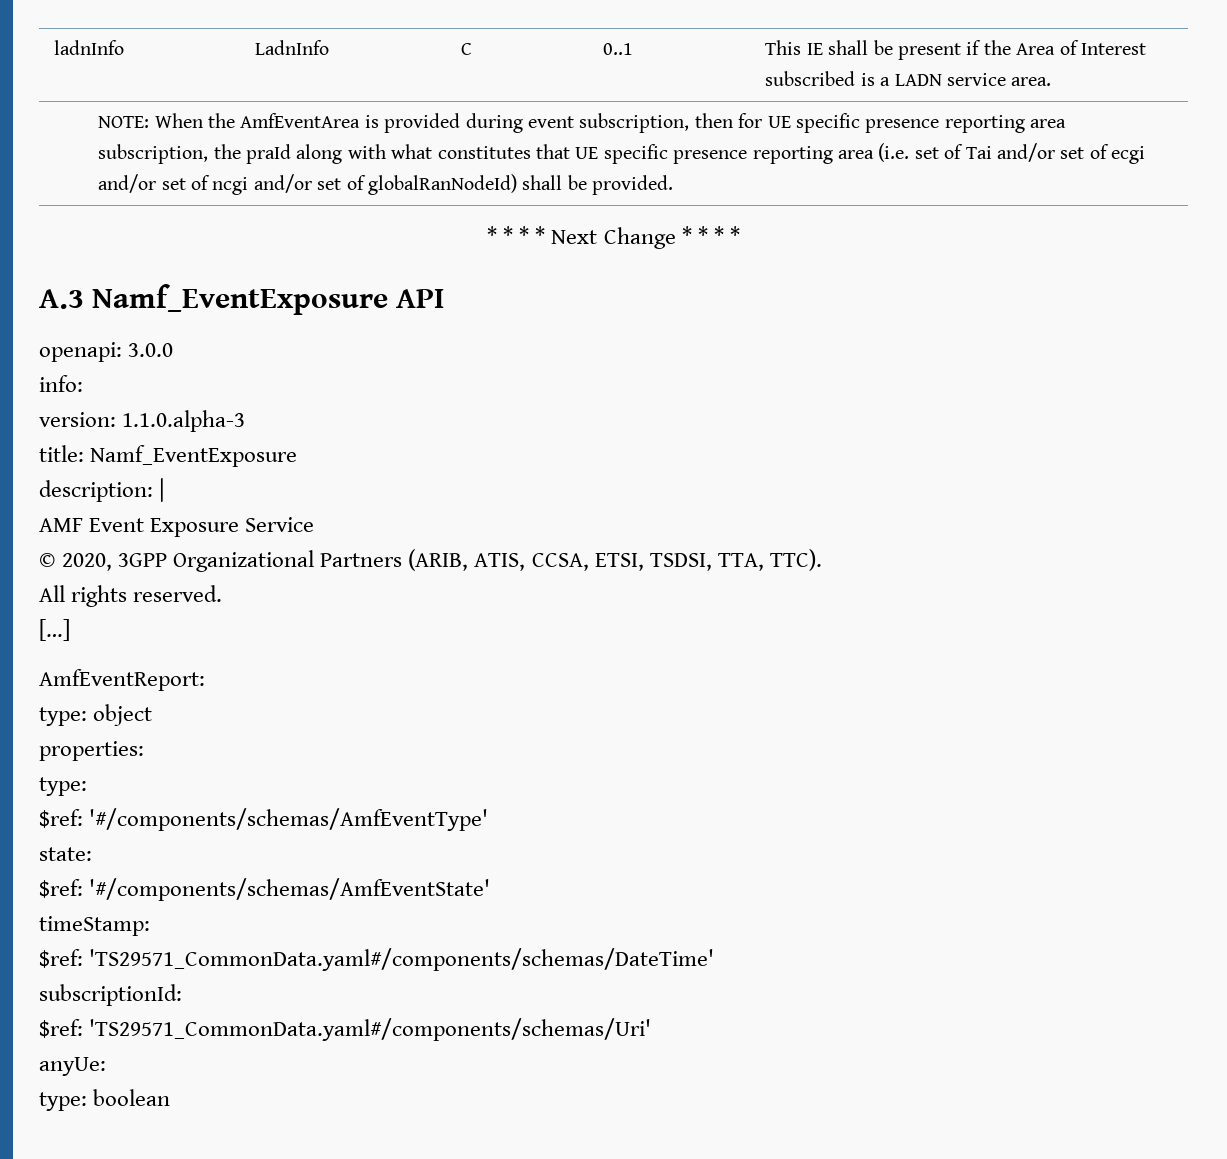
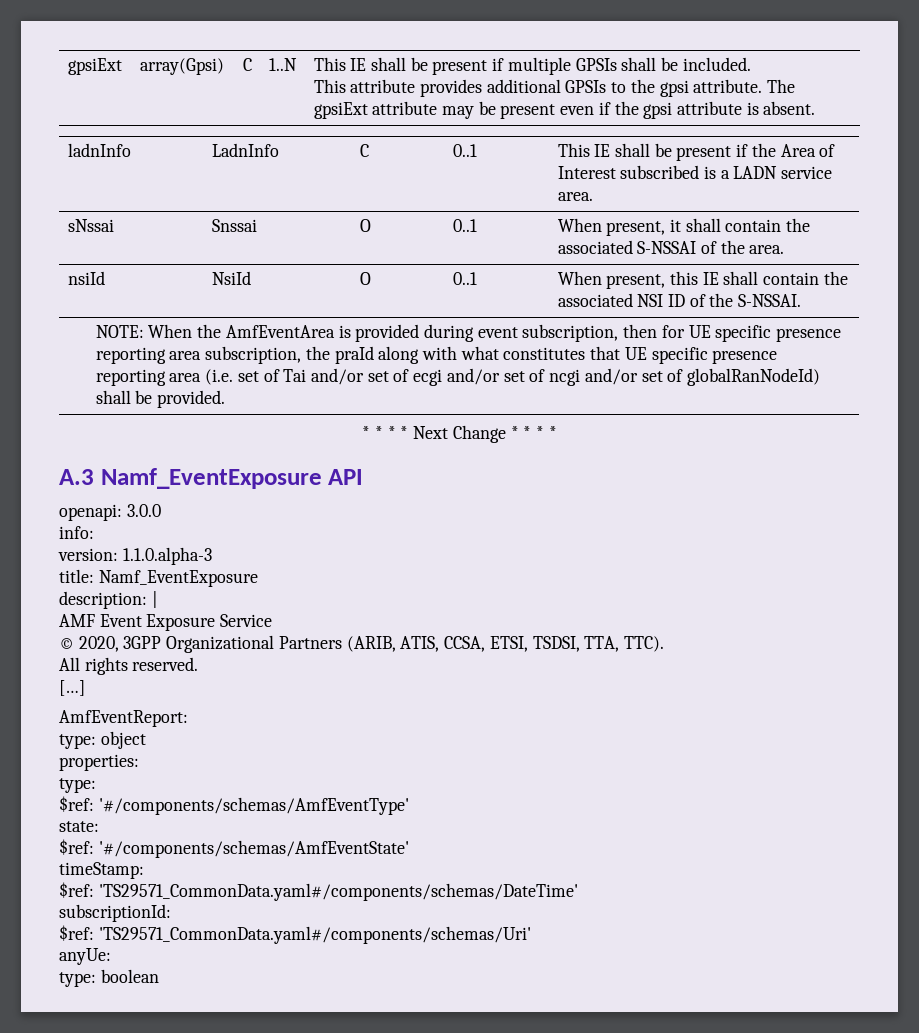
(54, 47) none -> [67,58,122,75] [139,58,224,75] [242,58,252,71] [268,58,297,71] [313,57,751,75] [313,79,796,97] [313,101,816,119] gpsiExt | array(Gpsi) | C | 1..N | This IE shall be present if multiple GPSIs shall be included. // This attribute provides additional GPSIs to the gpsi attribute. The gpsiExt attribute may be present even if the gpsi attribute is absent. //
(1052, 81) none -> [67,219,114,232] [211,219,257,232] [359,219,371,232] [452,219,477,232] [557,218,811,236] [557,240,785,254] [67,271,105,285] [211,271,251,285] [359,272,371,285] [452,272,477,285] [557,271,848,289] [557,293,802,307] // sNssai | Snssai | O | 0..1 | When present, it shall contain the associated S-NSSAI of the area. // nsiId | NsiId | O | 0..1 | When present, this IE shall contain the associated NSI ID of the S-NSSAI.

